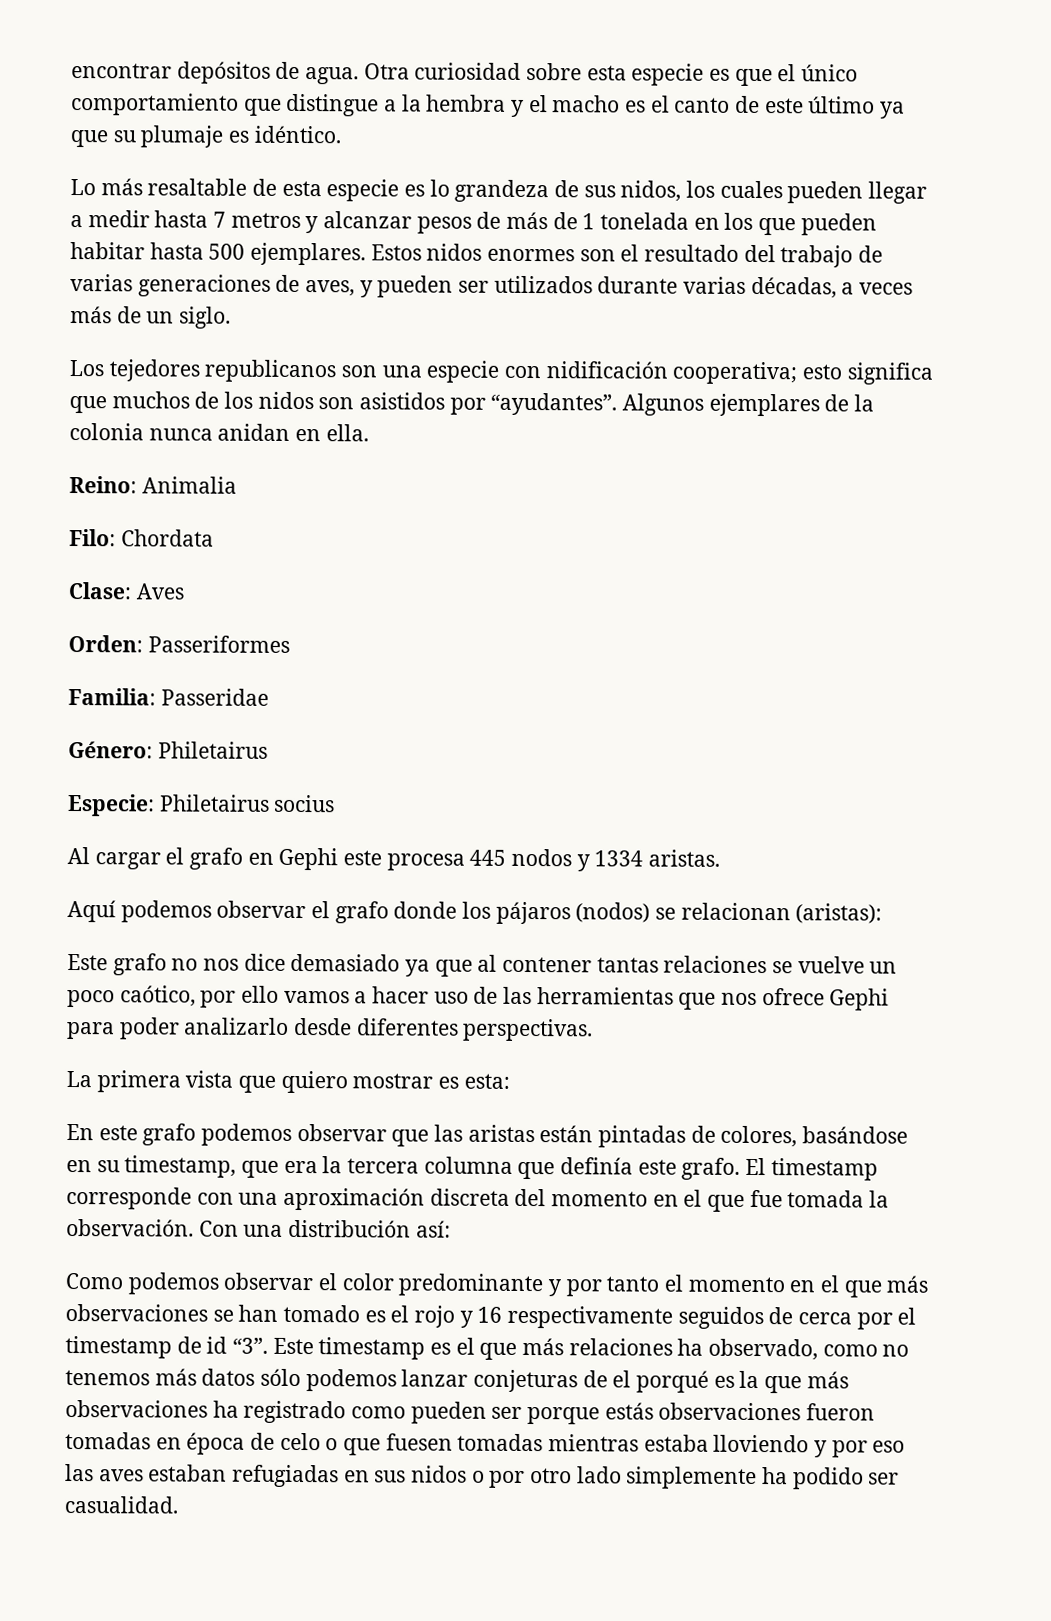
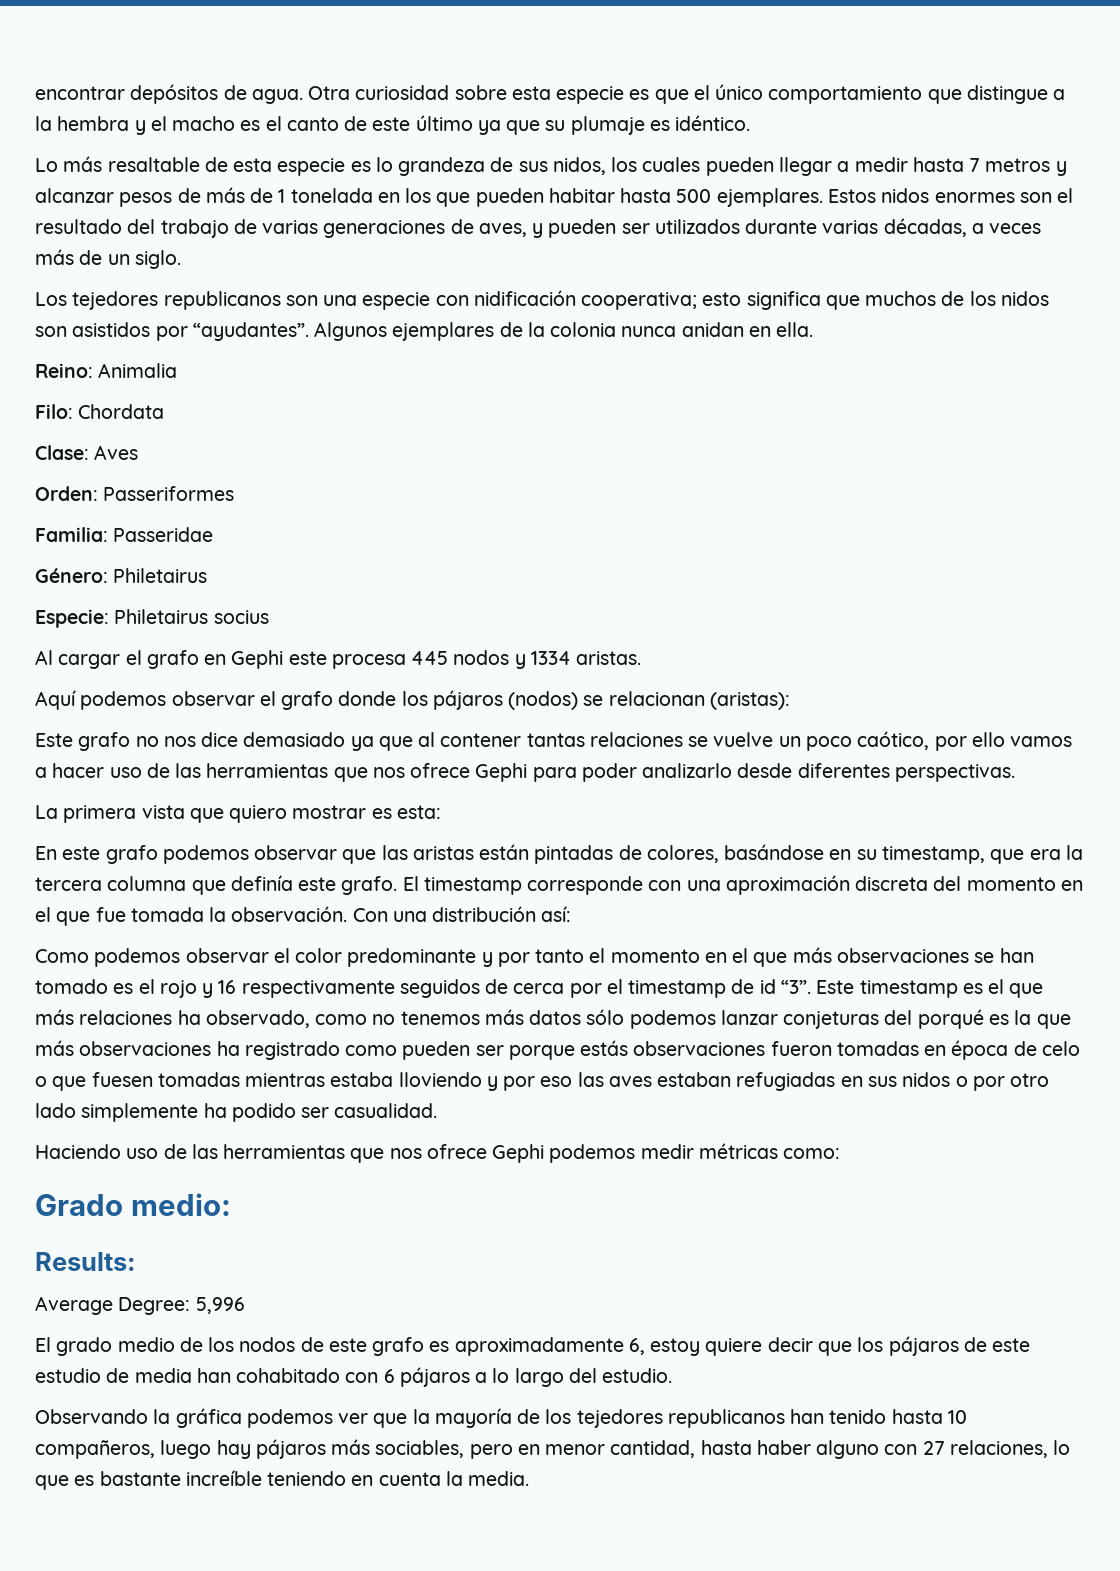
[582,1370,632,1388] de el -> [884,1010,913,1025] del
(179, 1504) none -> [35,1143,841,1163] [35,1193,231,1216] [35,1252,136,1271] [35,1296,245,1315] [35,1336,1031,1356] [35,1367,673,1387] [35,1408,967,1428] [35,1439,1071,1459] [35,1470,530,1490] // Haciendo uso de las herramientas que nos ofrece Gephi podemos medir métricas como: // Grado medio: // Results: // Average Degree: 5,996 // El grado medio de los nodos de este grafo es aproximadamente 6, estoy quiere decir que los pájaros de este estudio de media han cohabitado con 6 pájaros a lo largo del estudio. // Observando la gráfica podemos ver que la mayoría de los tejedores republicanos han tenido hasta 10 compañeros, luego hay pájaros más sociables, pero en menor cantidad, hasta haber alguno con 27 relaciones, lo que es bastante increíble teniendo en cuenta la media.

